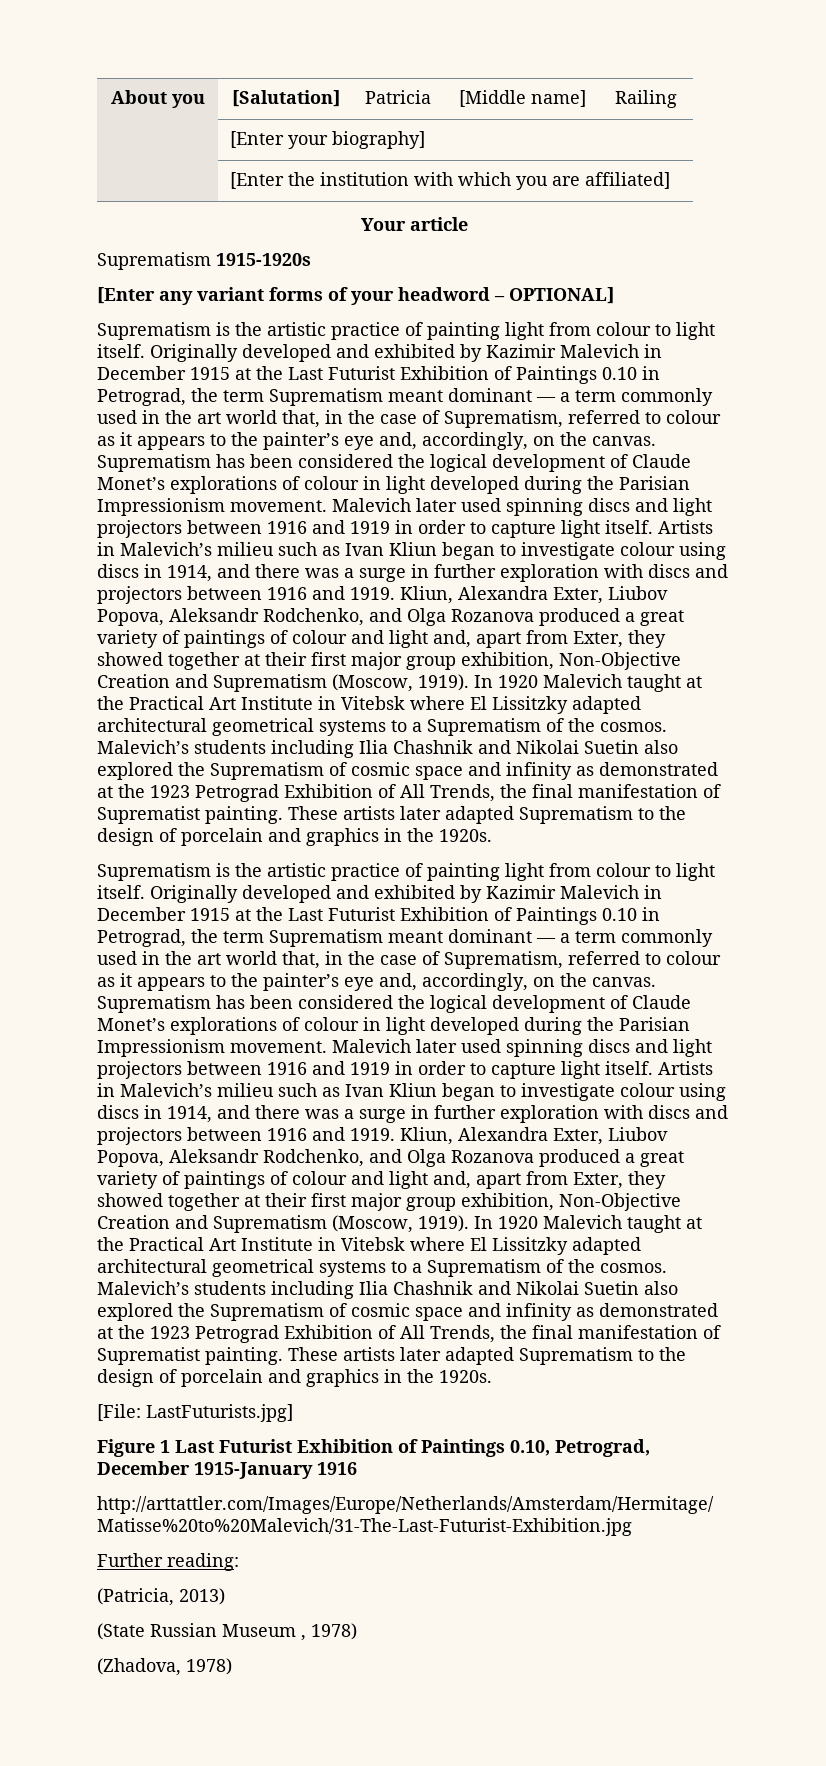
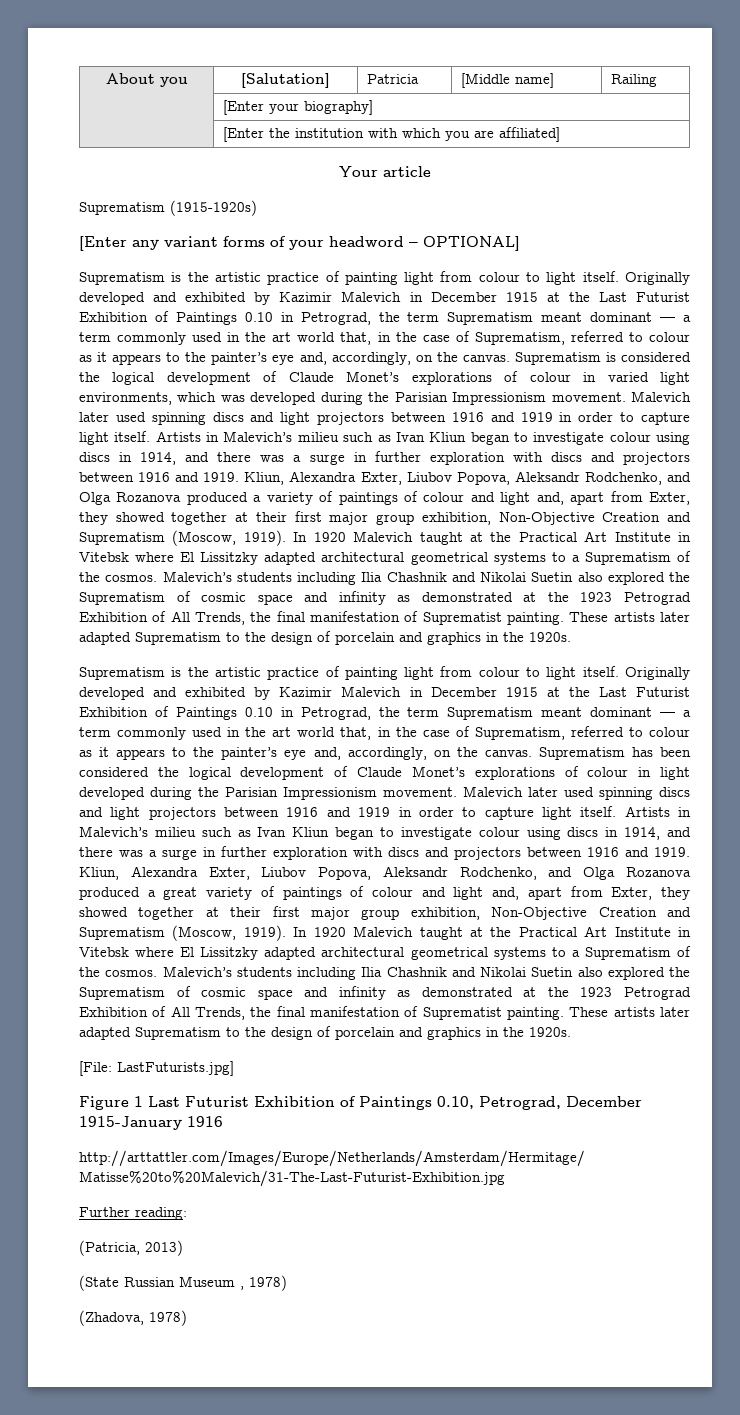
[216,253,311,266] 1915-1920s -> [170,200,257,216] (1915-1920s)
[216,454,293,468] has been -> [605,352,616,362] is
[386,476,425,494] light -> [607,372,690,385] [79,392,245,405] varied light environments, which was
[640,610,684,626] great -> (262, 498) none

